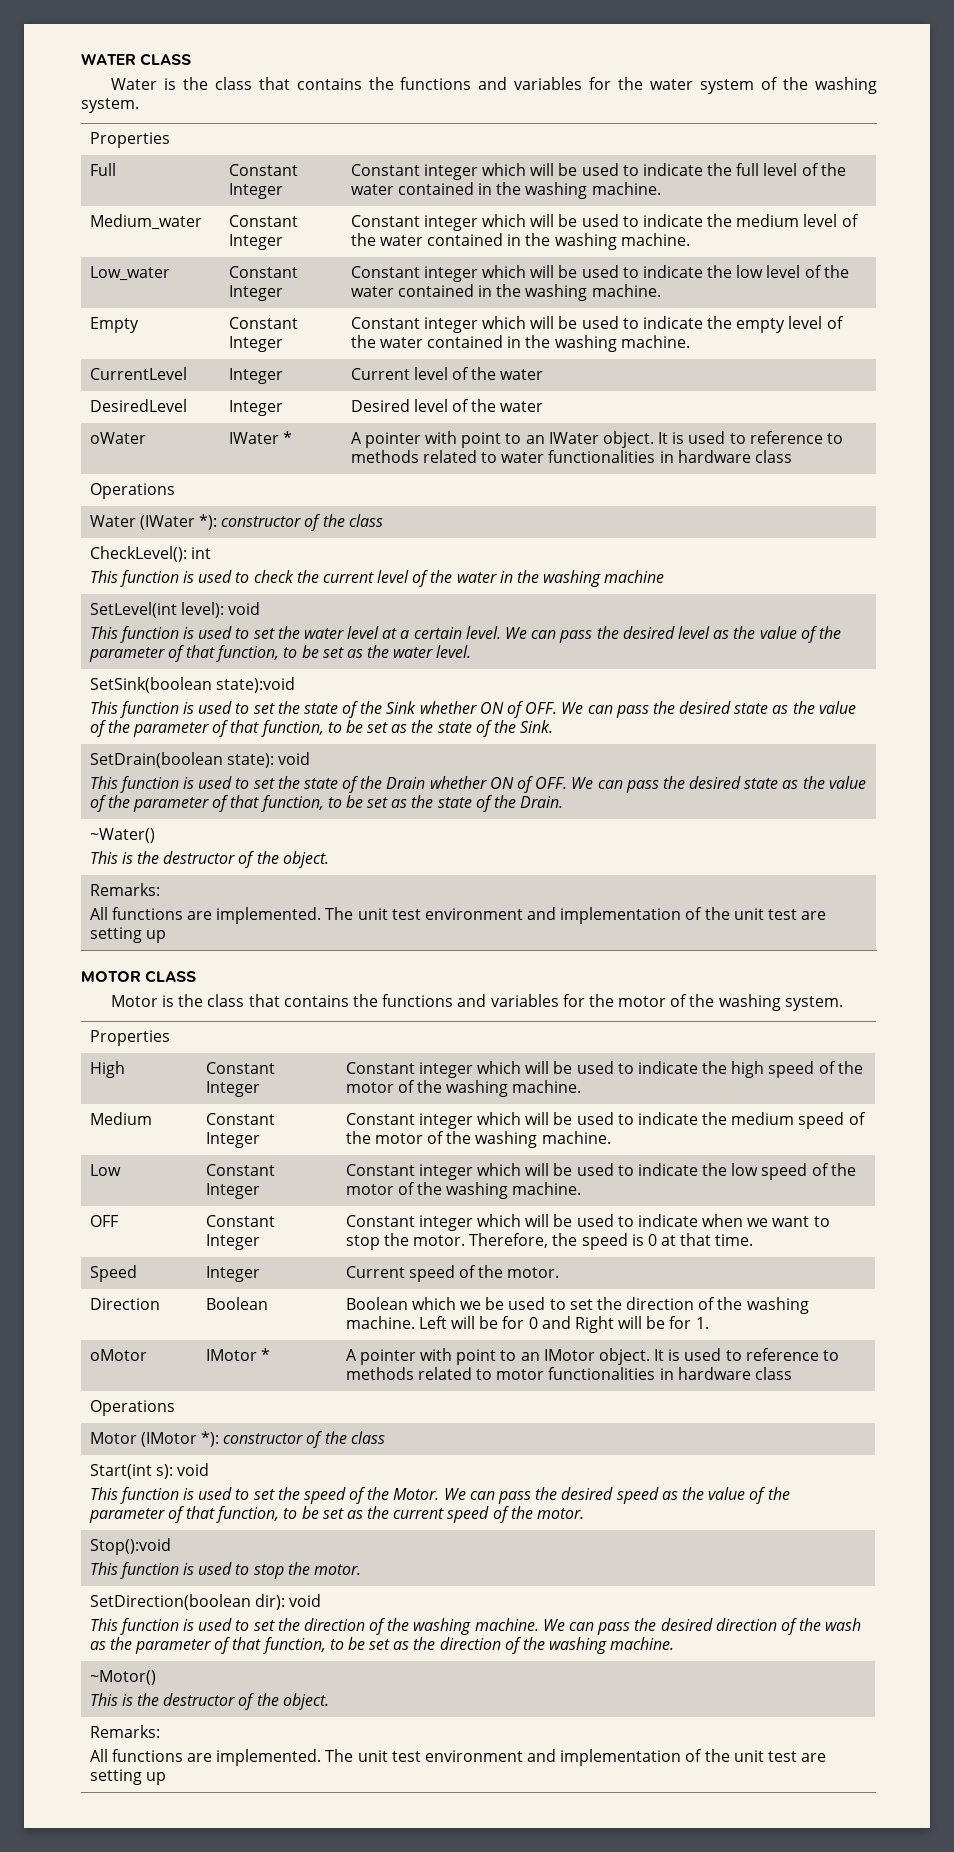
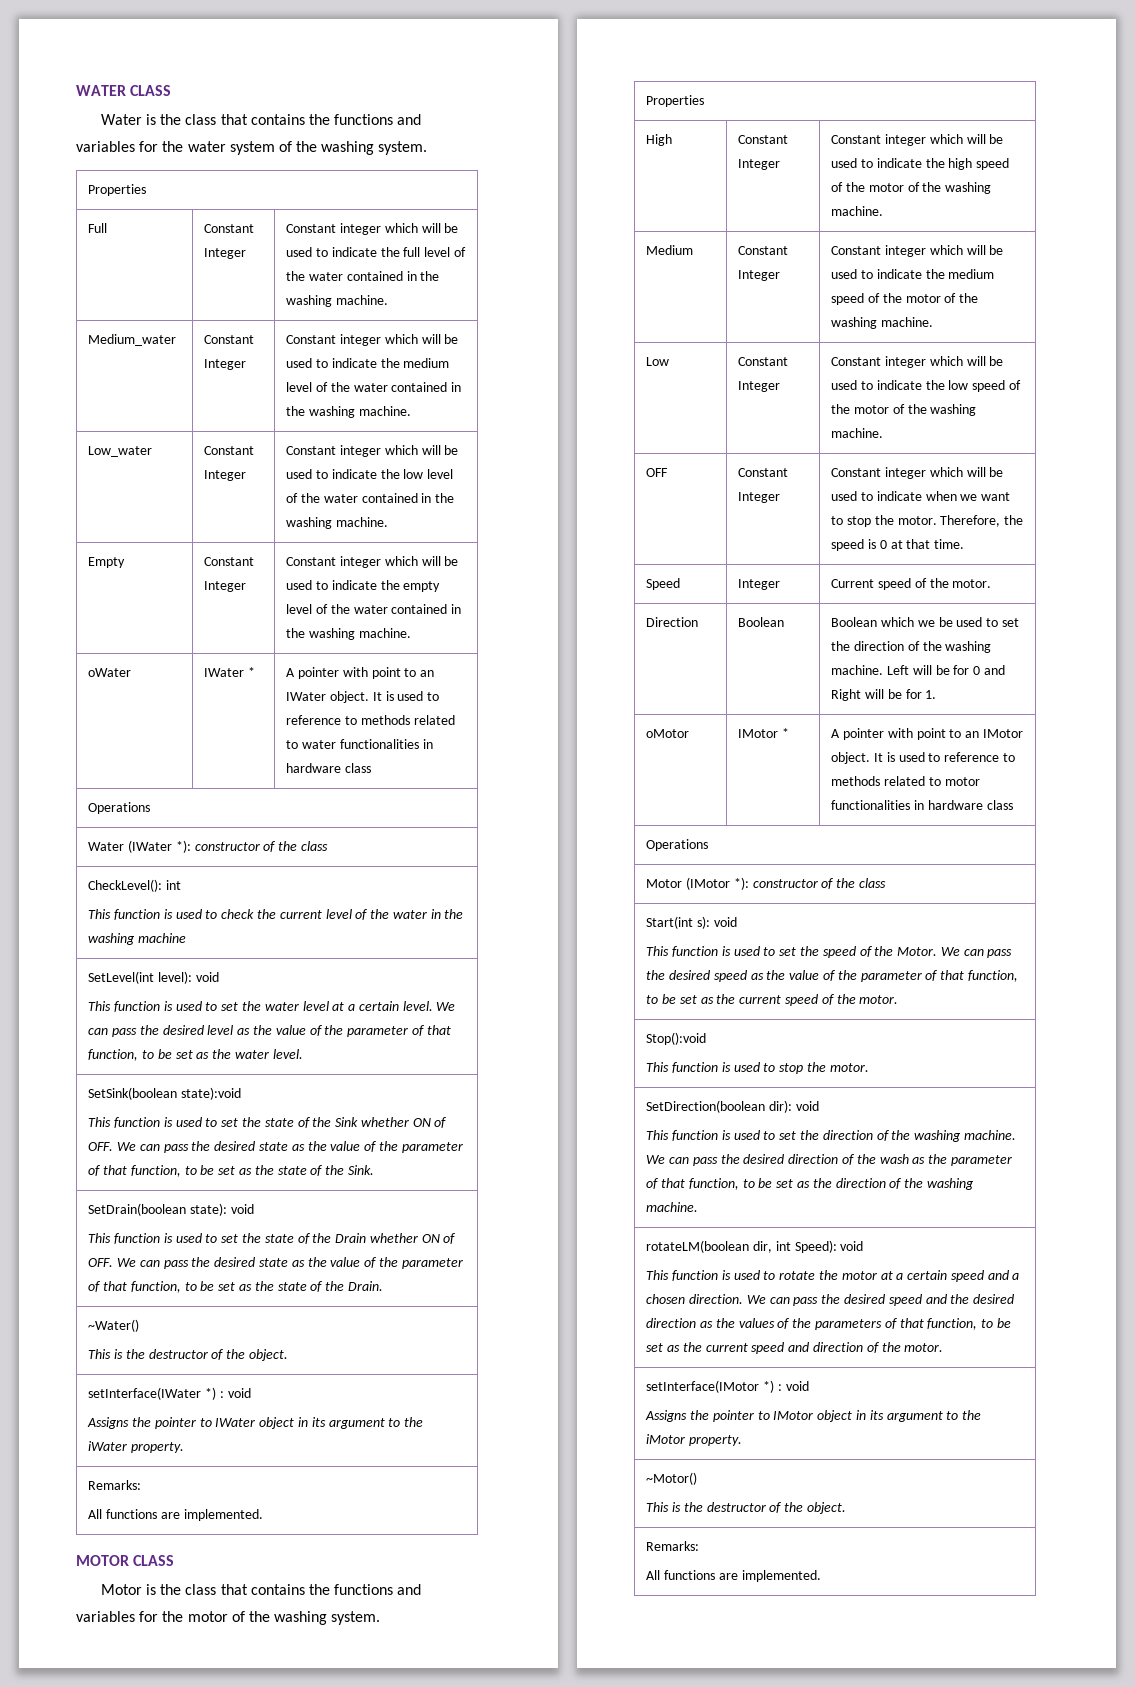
[89,367,187,380] [228,368,283,384] [350,367,544,380] [89,399,187,412] [228,400,283,416] [350,399,544,412] // CurrentLevel | Integer | Current level of the water // DesiredLevel | Integer | Desired level of the water -> (411, 633) none
[89,883,160,896] [89,907,827,924] [89,927,166,943] // Remarks: // All functions are implemented. The unit test environment and implementation of the unit test are setting up -> [88,1387,251,1400] [87,1417,424,1429] [88,1441,185,1453] [88,1480,142,1490] [88,1509,263,1521] // setInterface(IWater *) : void // Assigns the pointer to IWater object in its argument to the iWater property. // Remarks: // All functions are implemented.
(675, 1643) none -> [646,1240,864,1253] [646,1270,1020,1282] [646,1294,1015,1306] [646,1318,1011,1330] [646,1342,944,1354] [646,1380,809,1393] [645,1410,982,1422] [646,1434,743,1446] // rotateLM(boolean dir, int Speed): void // This function is used to rotate the motor at a certain speed and a chosen direction. We can pass the desired speed and the desired direction as the values of the parameters of that function, to be set as the current speed and direction of the motor. // setInterface(IMotor *) : void // Assigns the pointer to IMotor object in its argument to the iMotor property.
[325,1749,827,1766] [89,1769,166,1785] The unit test environment and implementation of the unit test are setting up -> (821, 1576) none

